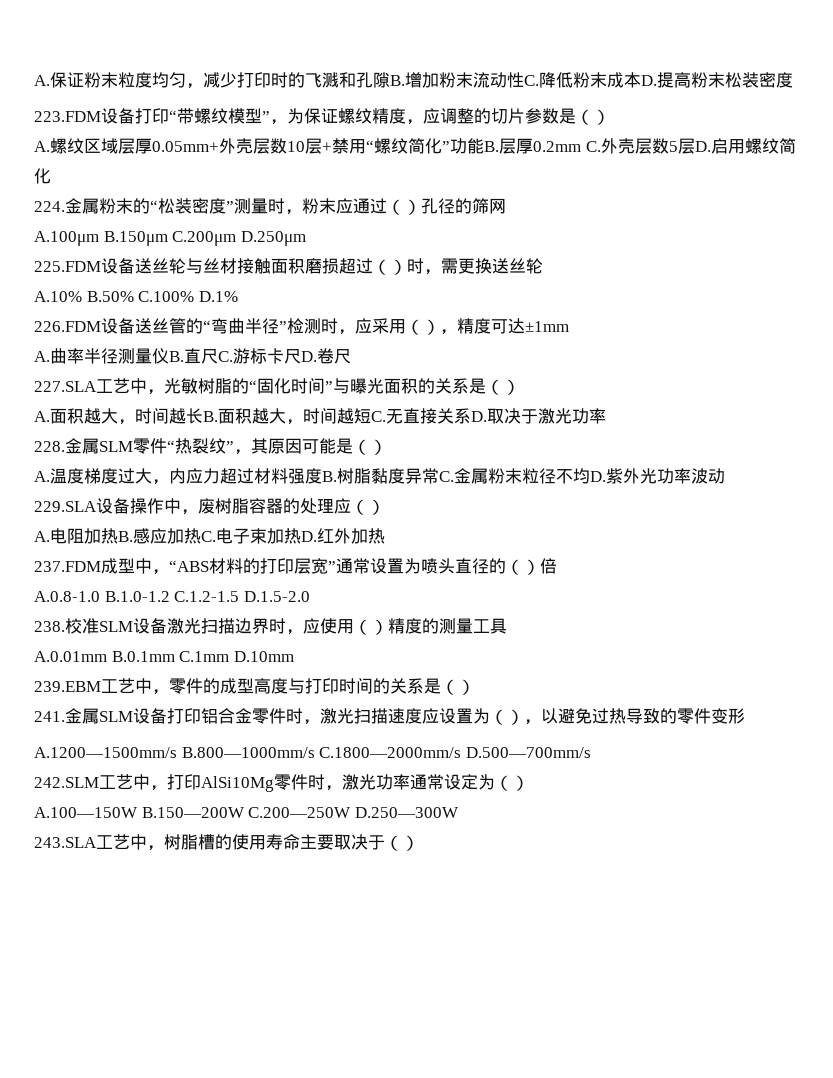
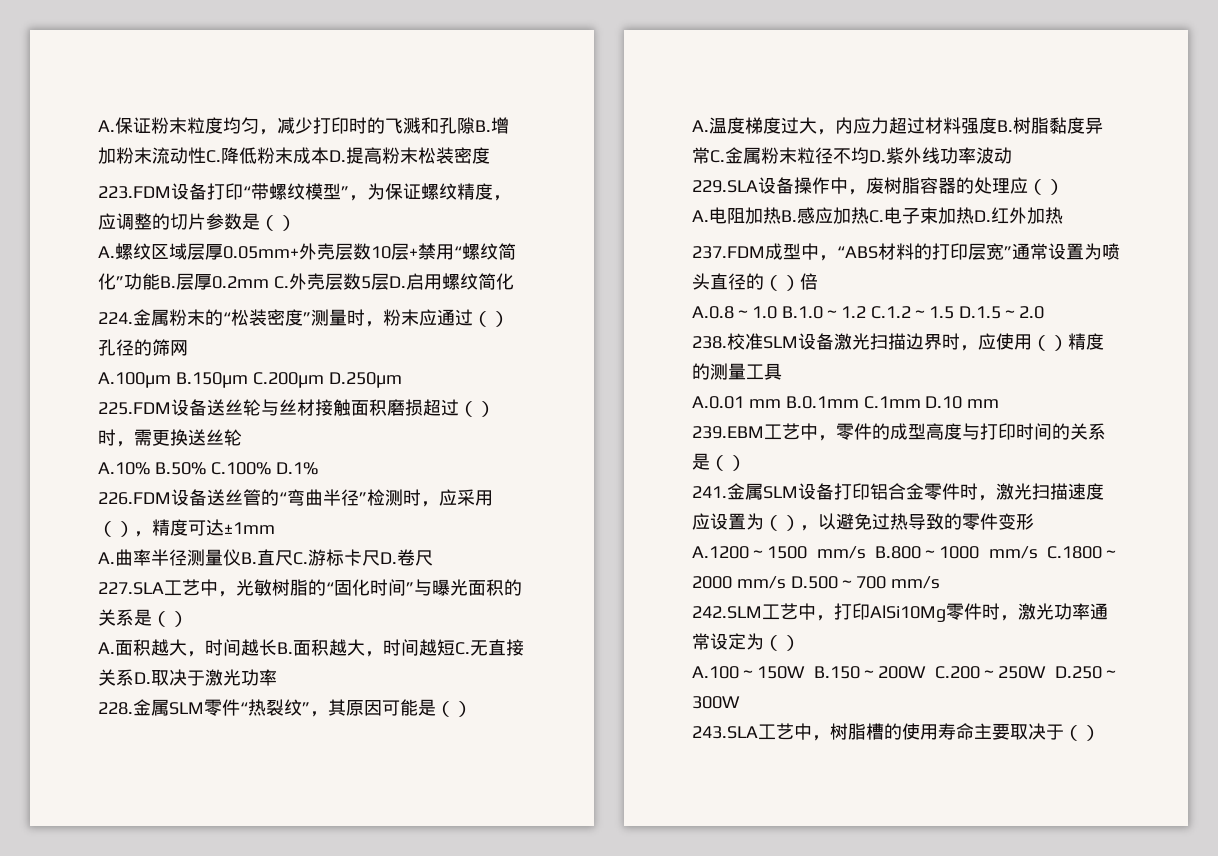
[640,468,657,484] 光 -> [922,147,940,164] 线
[34,591,310,602] A.0.8-1.0 B.1.0-1.2 C.1.2-1.5 D.1.5-2.0 -> [692,306,1044,319] A.0.8～1.0 B.1.0～1.2 C.1.2～1.5 D.1.5～2.0
[34,651,294,662] A.0.01mm B.0.1mm C.1mm D.10mm -> [692,396,1000,409] A.0.01 mm B.0.1mm C.1mm D.10 mm
[34,747,591,758] A.1200—1500mm/s B.800—1000mm/s C.1800—2000mm/s D.500—700mm/s -> [692,546,1120,559] [692,576,940,589] A.1200～1500 mm/s B.800～1000 mm/s C.1800～2000 mm/s D.500～700 mm/s
[34,807,459,818] A.100—150W B.150—200W C.200—250W D.250—300W -> [692,666,1120,679] [692,696,740,709] A.100～150W B.150～200W C.200～250W D.250～300W

